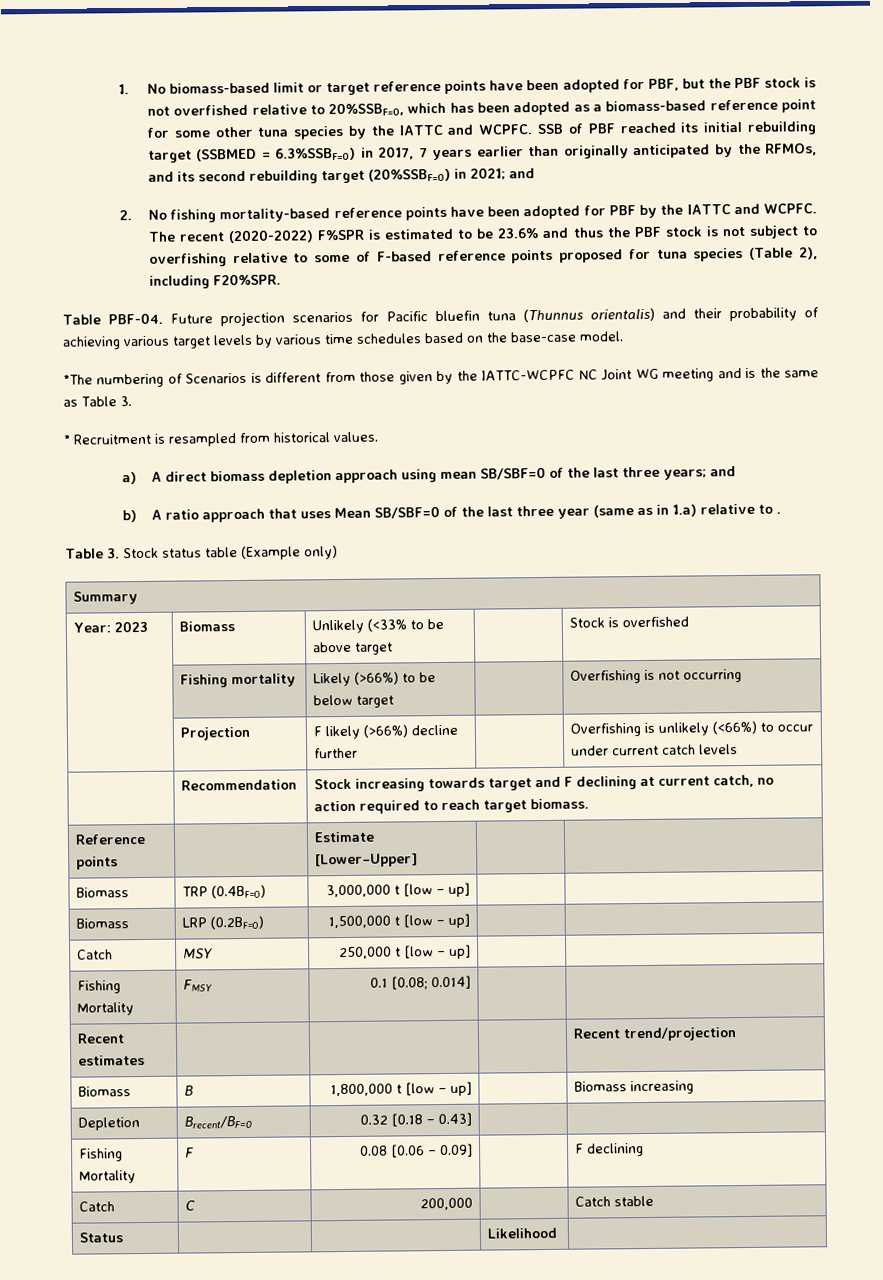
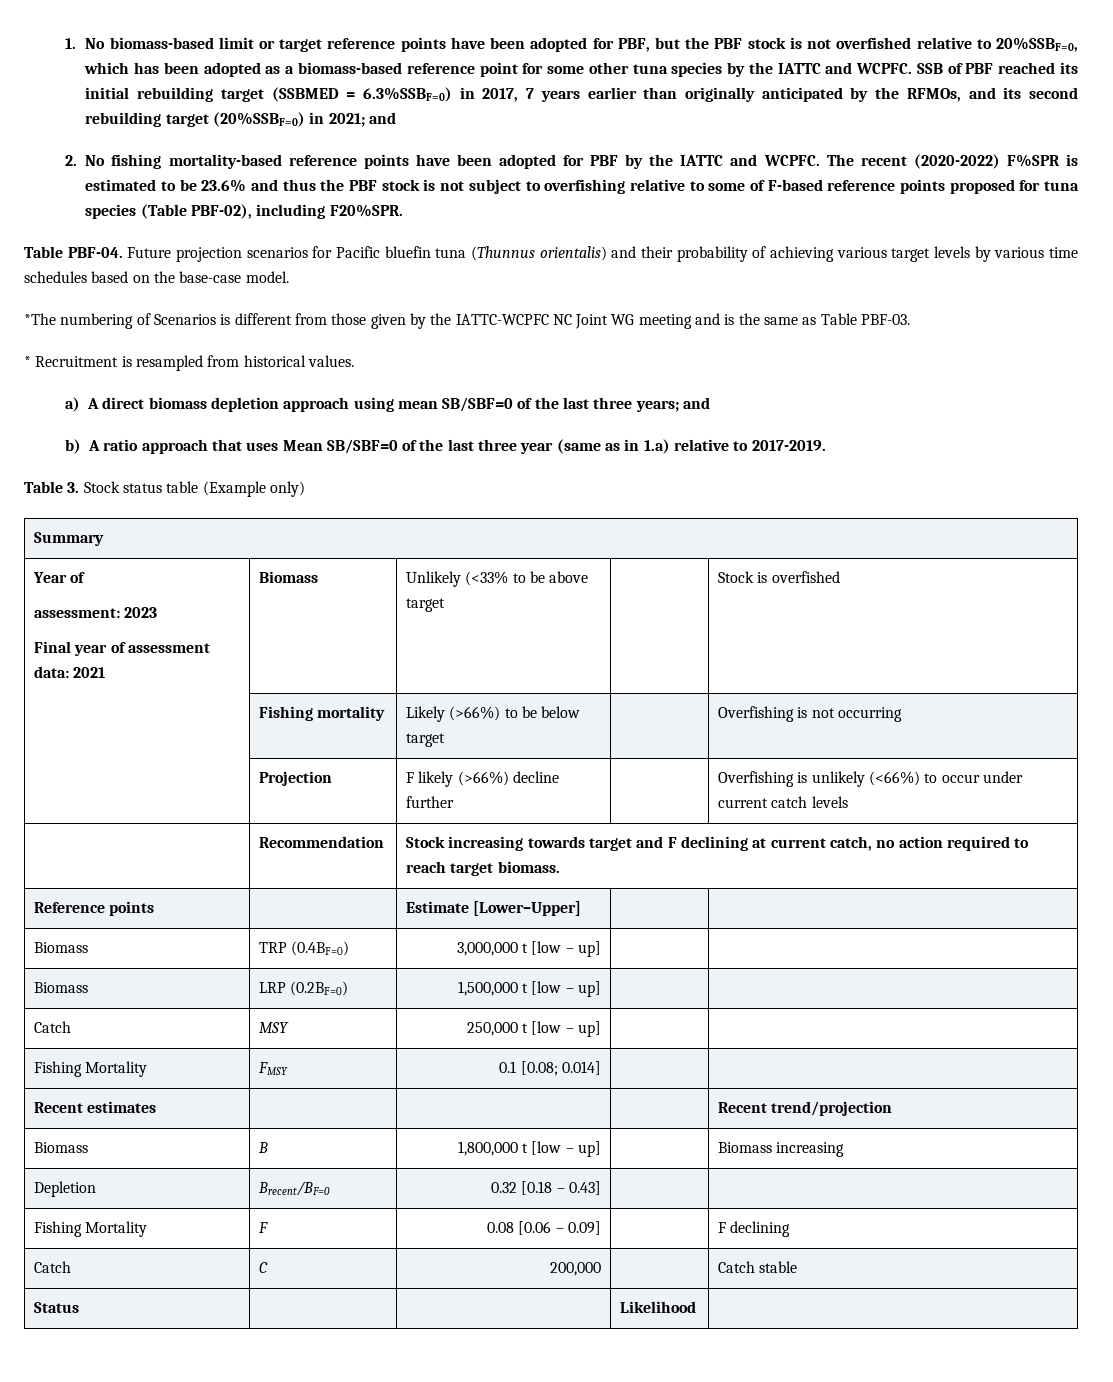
[799,247,819,260] 2), -> [191,204,253,219] PBF-02),
[119,396,132,407] 3. -> [861,314,911,325] PBF-03.
[775,511,781,514] . -> [751,440,826,451] 2017-2019.
[73,620,149,633] Year: 2023 -> [33,572,86,583] [34,607,158,618] [34,641,210,656] [34,666,106,678] Year of // assessment: 2023 // Final year of assessment data: 2021

